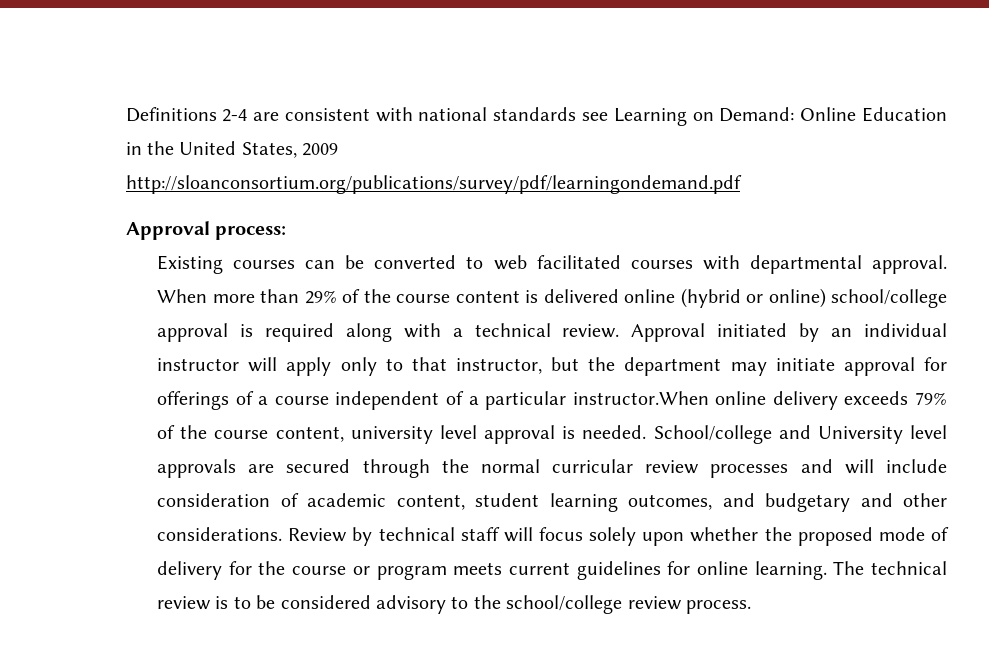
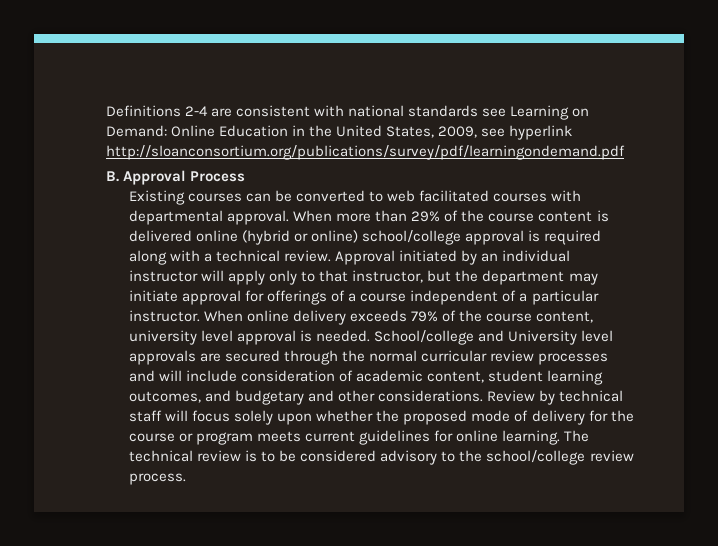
[302,143,339,156] [125,175,742,194] [125,221,286,240] 2009 http://sloanconsortium.org/publications/survey/pdf/learningondemand.pdf // Approval process: -> [437,125,572,140] [105,145,625,160] [105,170,245,185] 2009, see hyperlink http://sloanconsortium.org/publications/survey/pdf/learningondemand.pdf // B. Approval Process
[572,391,709,405] instructor.When -> [129,310,244,322] instructor. When

